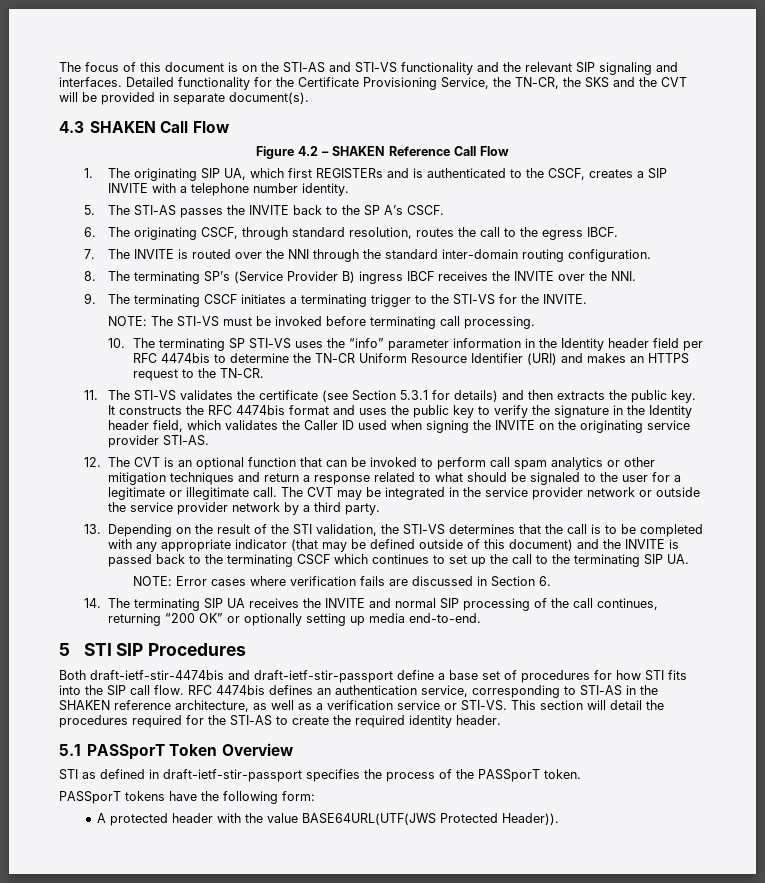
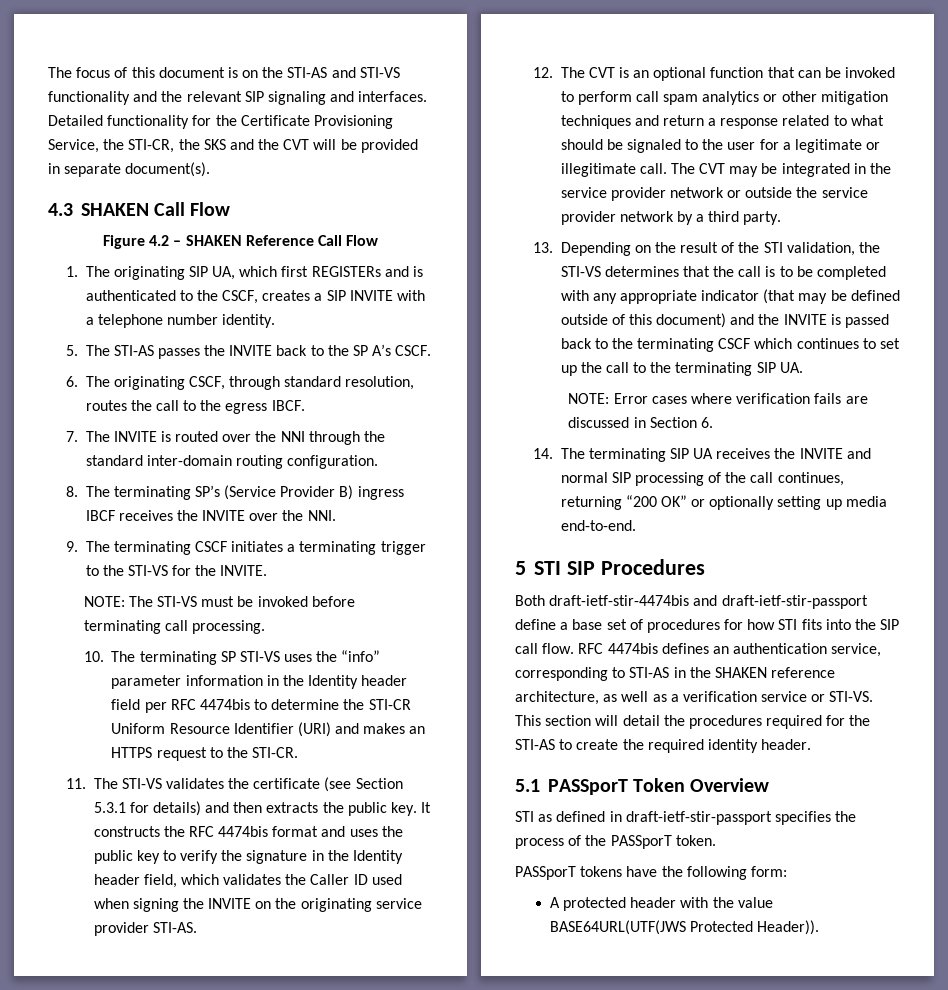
[515,77,559,89] TN-CR, -> [128,139,175,153] STI-CR,
[314,353,355,363] TN-CR -> [368,699,411,710] STI-CR
[219,368,264,378] TN-CR. -> [252,747,299,758] STI-CR.

